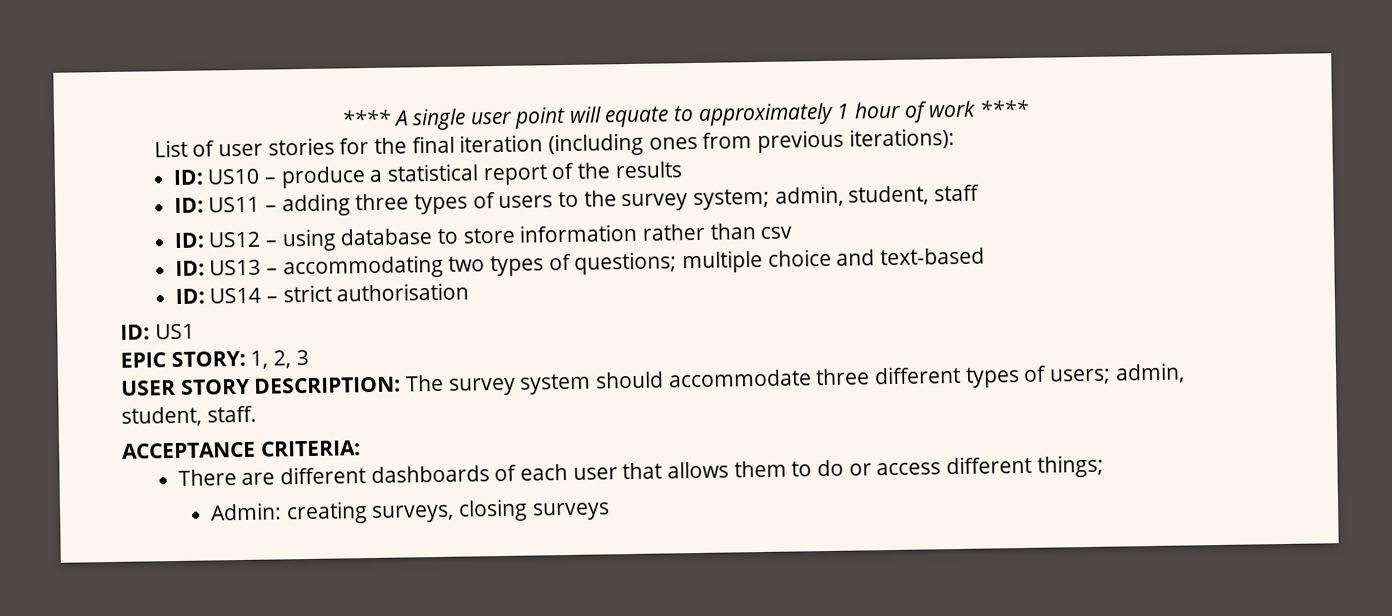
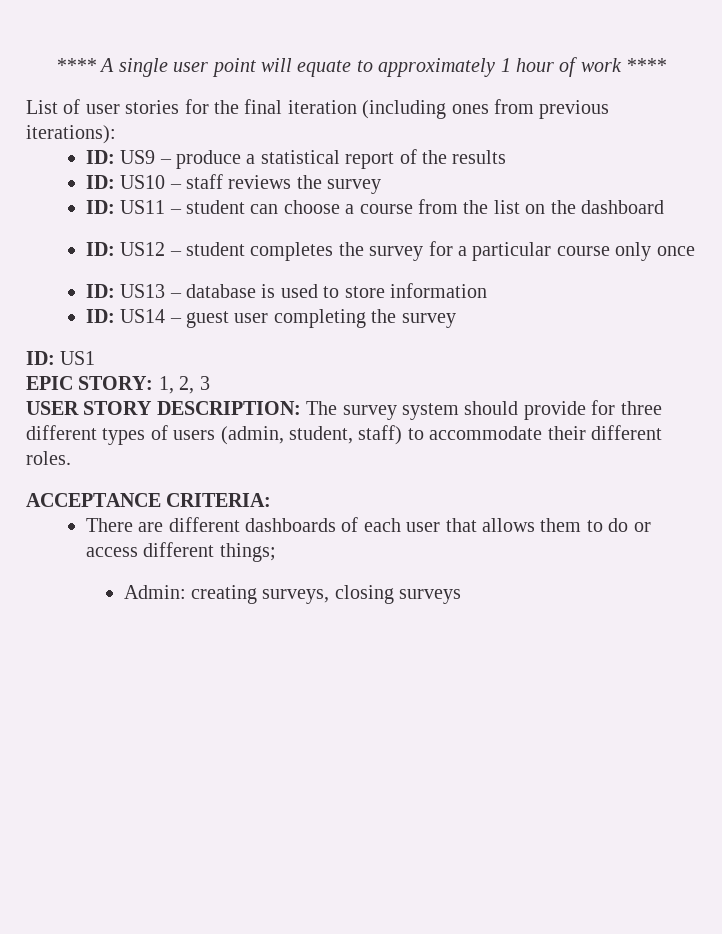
[207,168,261,185] US10 -> [120,150,156,164] US9
[208,184,980,217] [173,223,793,252] [174,247,985,280] [174,282,470,305] US11 – adding three types of users to the survey system; admin, student, staff // ID: US12 – using database to store information rather than csv // ID: US13 – accommodating two types of questions; multiple choice and text-based // ID: US14 – strict authorisation -> [120,174,382,194] [85,199,665,214] [85,241,695,261] [85,283,488,298] [85,309,456,328] US10 – staff reviews the survey // ID: US11 – student can choose a course from the list on the dashboard // ID: US12 – student completes the survey for a particular course only once // ID: US13 – database is used to store information // ID: US14 – guest user completing the survey
[667,369,812,388] accommodate -> [523,400,616,420] provide for
[1049,362,1185,385] [121,405,257,427] users; admin, student, staff. -> [173,425,662,445] [26,451,71,465] users (admin, student, staff) to accommodate their different roles.

